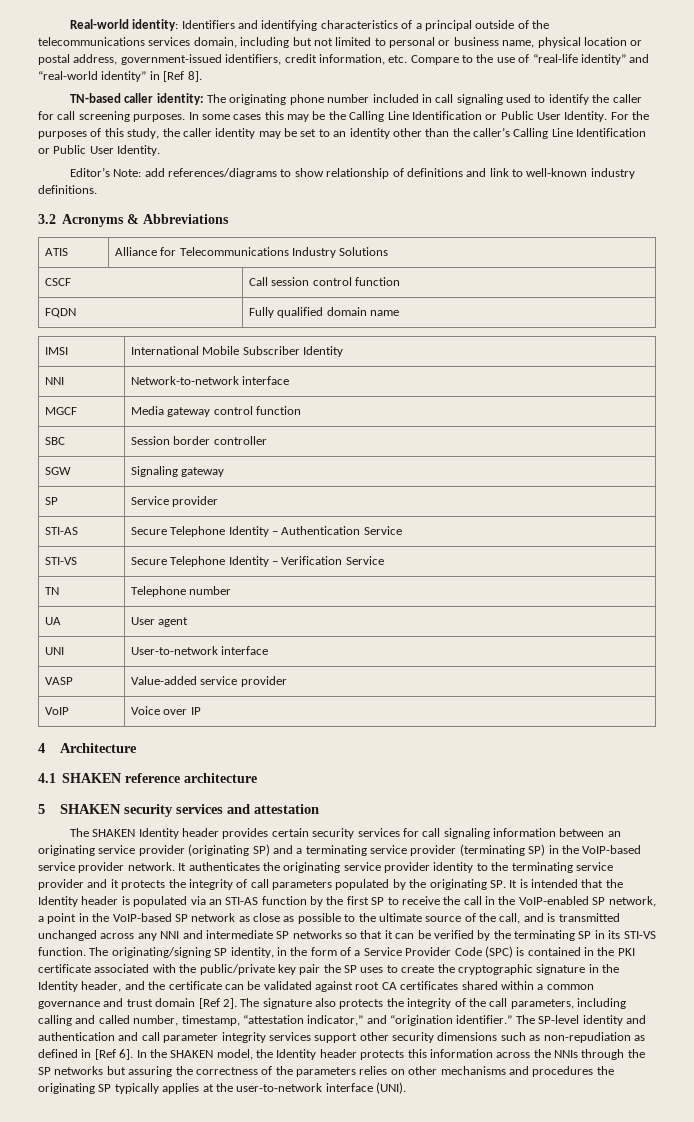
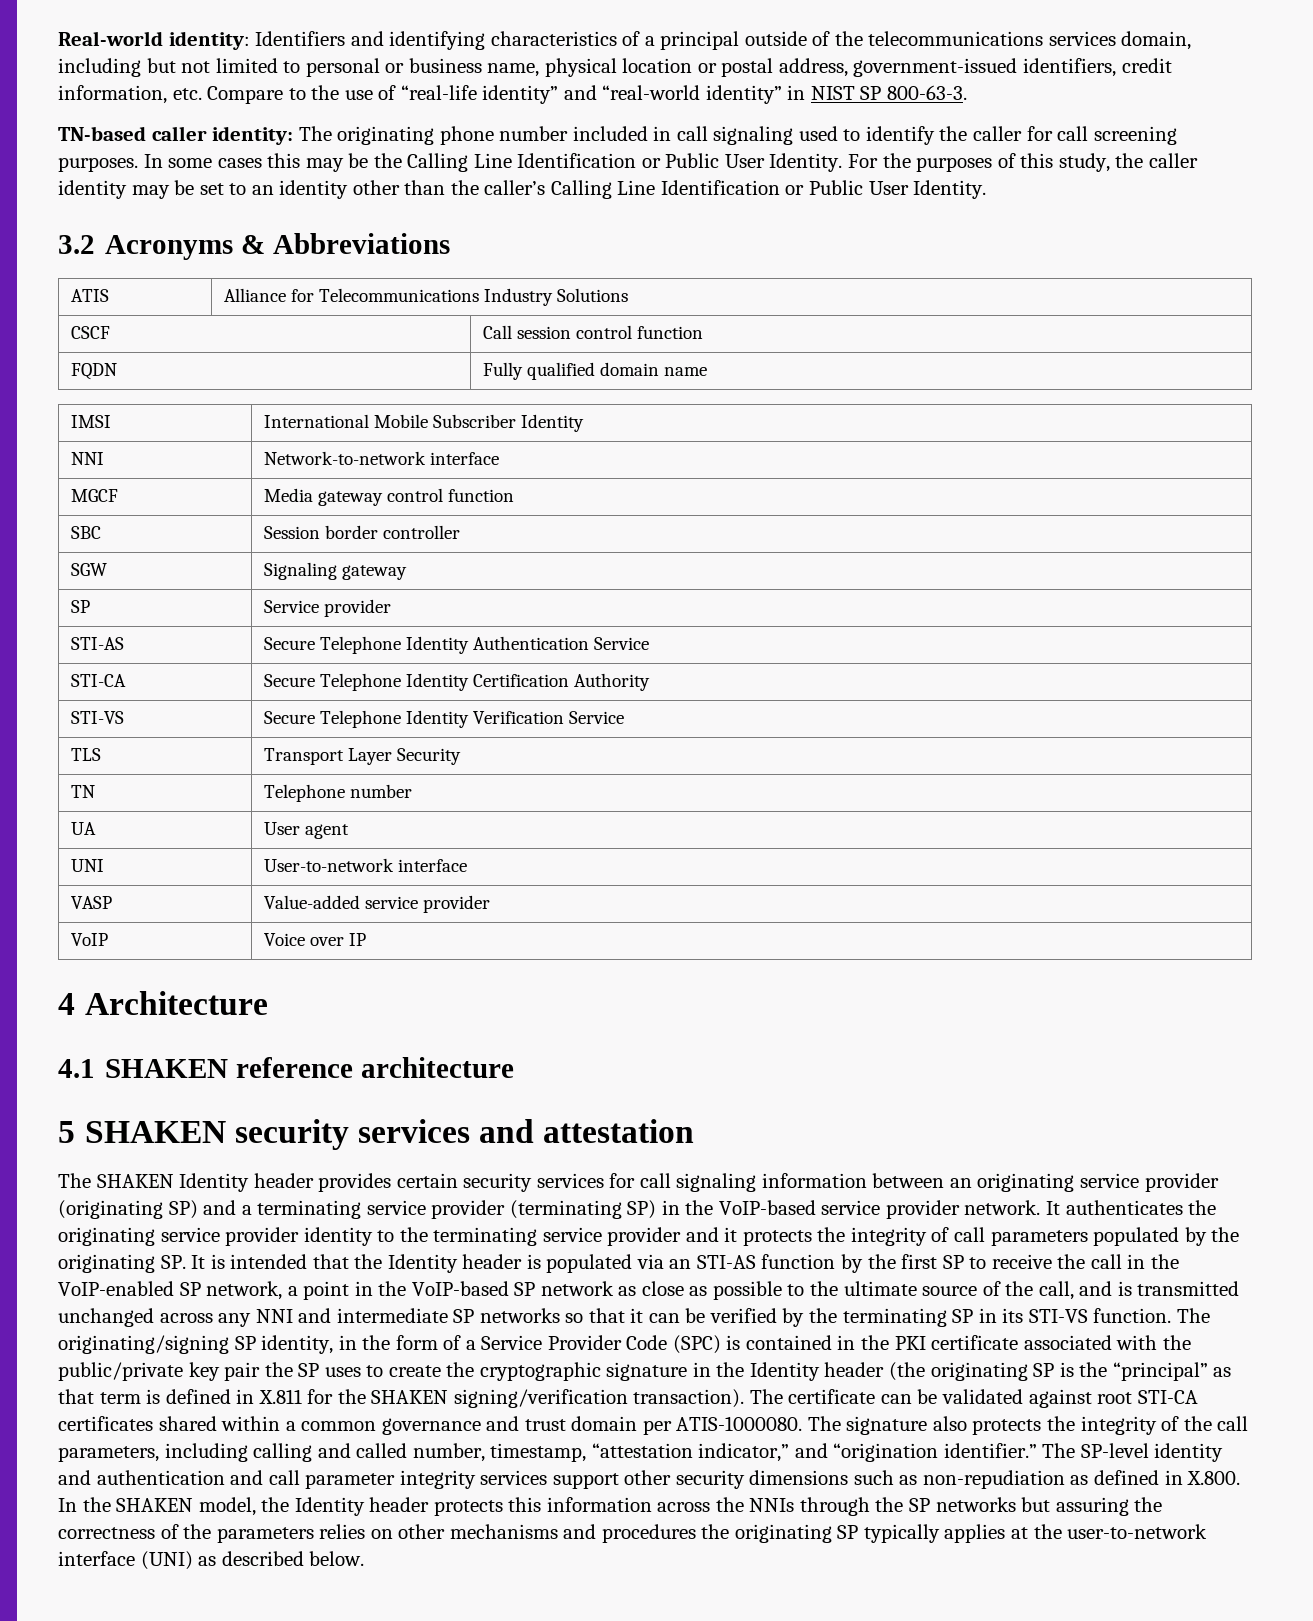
[163,71,202,82] [Ref 8]. -> [810,85,968,100] NIST SP 800-63-3.
[69,167,635,179] [38,185,97,194] // Editor’s Note: add references/diagrams to show relationship of definitions and link to well-known industry definitions. -> (987, 189) none
[271,531,278,535] – -> (469, 645) none
(402, 530) none -> [70,674,126,687] [263,673,650,691] // STI-CA | Secure Telephone Identity Certification Authority
[271,561,278,565] – -> (469, 719) none
(384, 560) none -> [70,748,101,761] [263,748,461,765] // TLS | Transport Layer Security
[81,981,166,992] header, and the -> [824,1362,1232,1381] [58,1389,783,1408] header (the originating SP is the “principal” as that term is defined in X.811 for the SHAKEN signing/verification transaction). The
[381,982,397,990] CA -> [1137,1390,1198,1404] STI-CA
[198,998,237,1009] [Ref 2]. -> [642,1416,803,1435] per ATIS-1000080.
[94,1049,134,1060] [Ref 6]. -> [1187,1471,1241,1485] X.800.
[376,1082,406,1094] (UNI). -> [140,1551,365,1570] (UNI) as described below.

